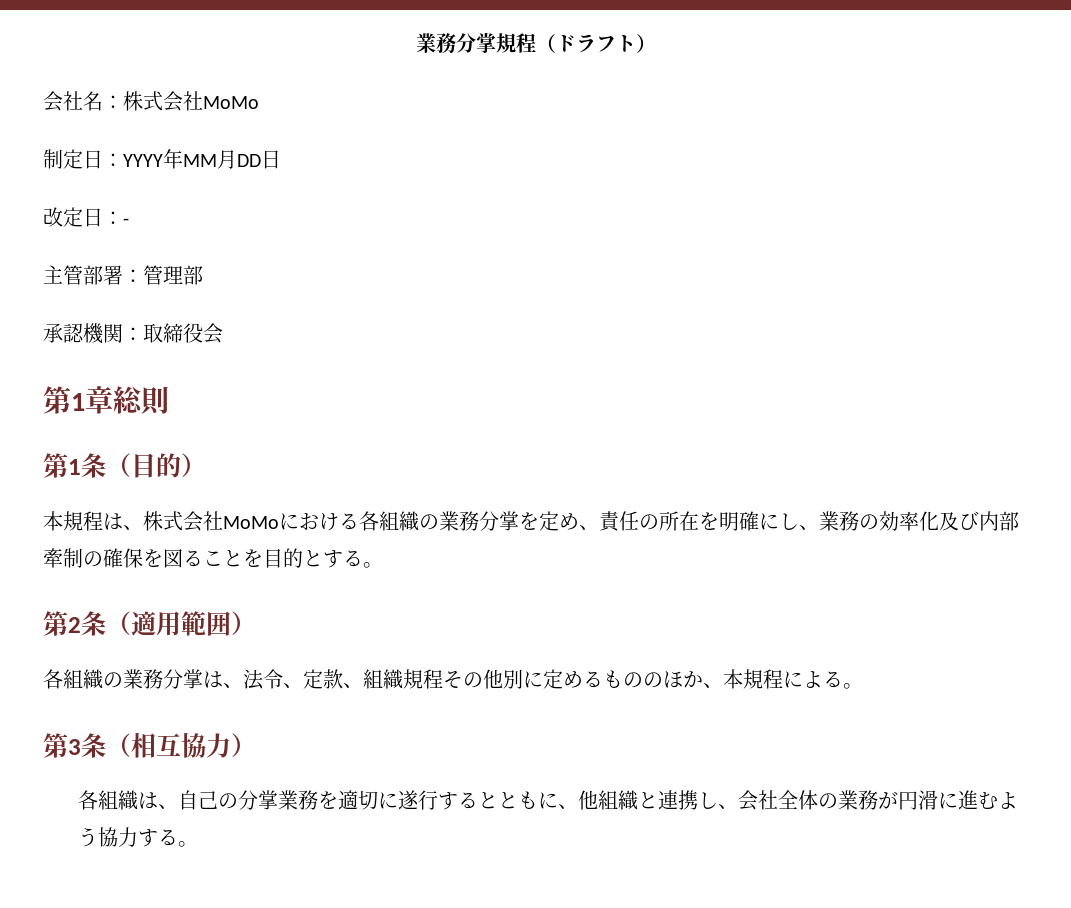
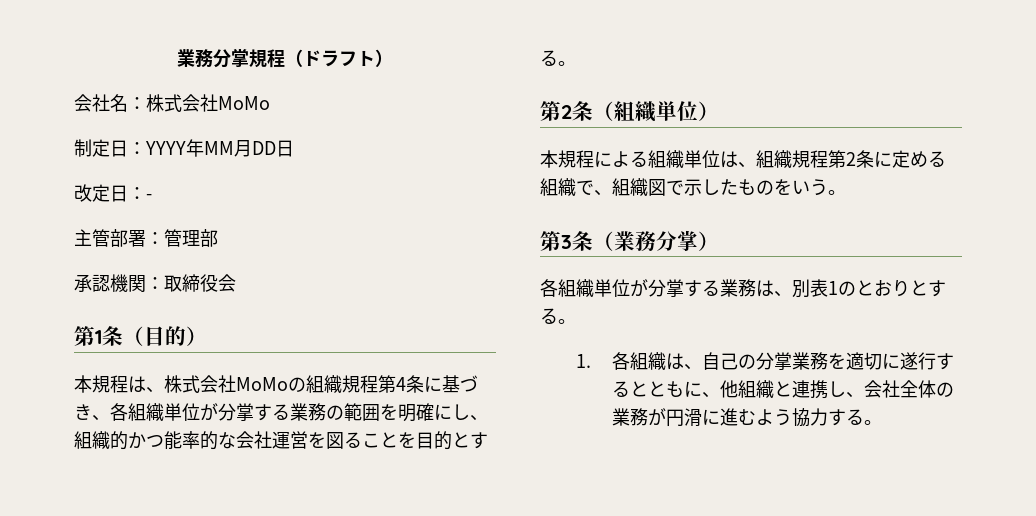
[43,386,169,415] // 第1章総則 -> (236, 283) none
[279,511,1019,532] [43,548,143,568] における各組織の業務分掌を定め、責任の所在を明確にし、業務の効率化及び内部牽制の確保 -> [288,375,478,394] [74,403,488,422] [74,431,308,450] の組織規程第4条に基づき、各組織単位が分掌する業務の範囲を明確にし、組織的かつ能率的な会社運営
[131,611,256,636] [43,669,843,690] 適用範囲） // 各組織の業務分掌は、法令、定款、組織規程その他別に定めるもののほか、本規程による -> [614,101,719,122] [540,150,946,169] [540,178,828,197] 組織単位） // 本規程による組織単位は、組織規程第2条に定める組織で、組織図で示したものをいう
[131,732,256,758] [77,790,138,810] 相互協力） // 各組織 -> [614,230,719,251] [540,279,946,298] [540,308,576,324] [575,352,666,371] 業務分掌） // 各組織単位が分掌する業務は、別表1のとおりとする。 // 1.各組織

